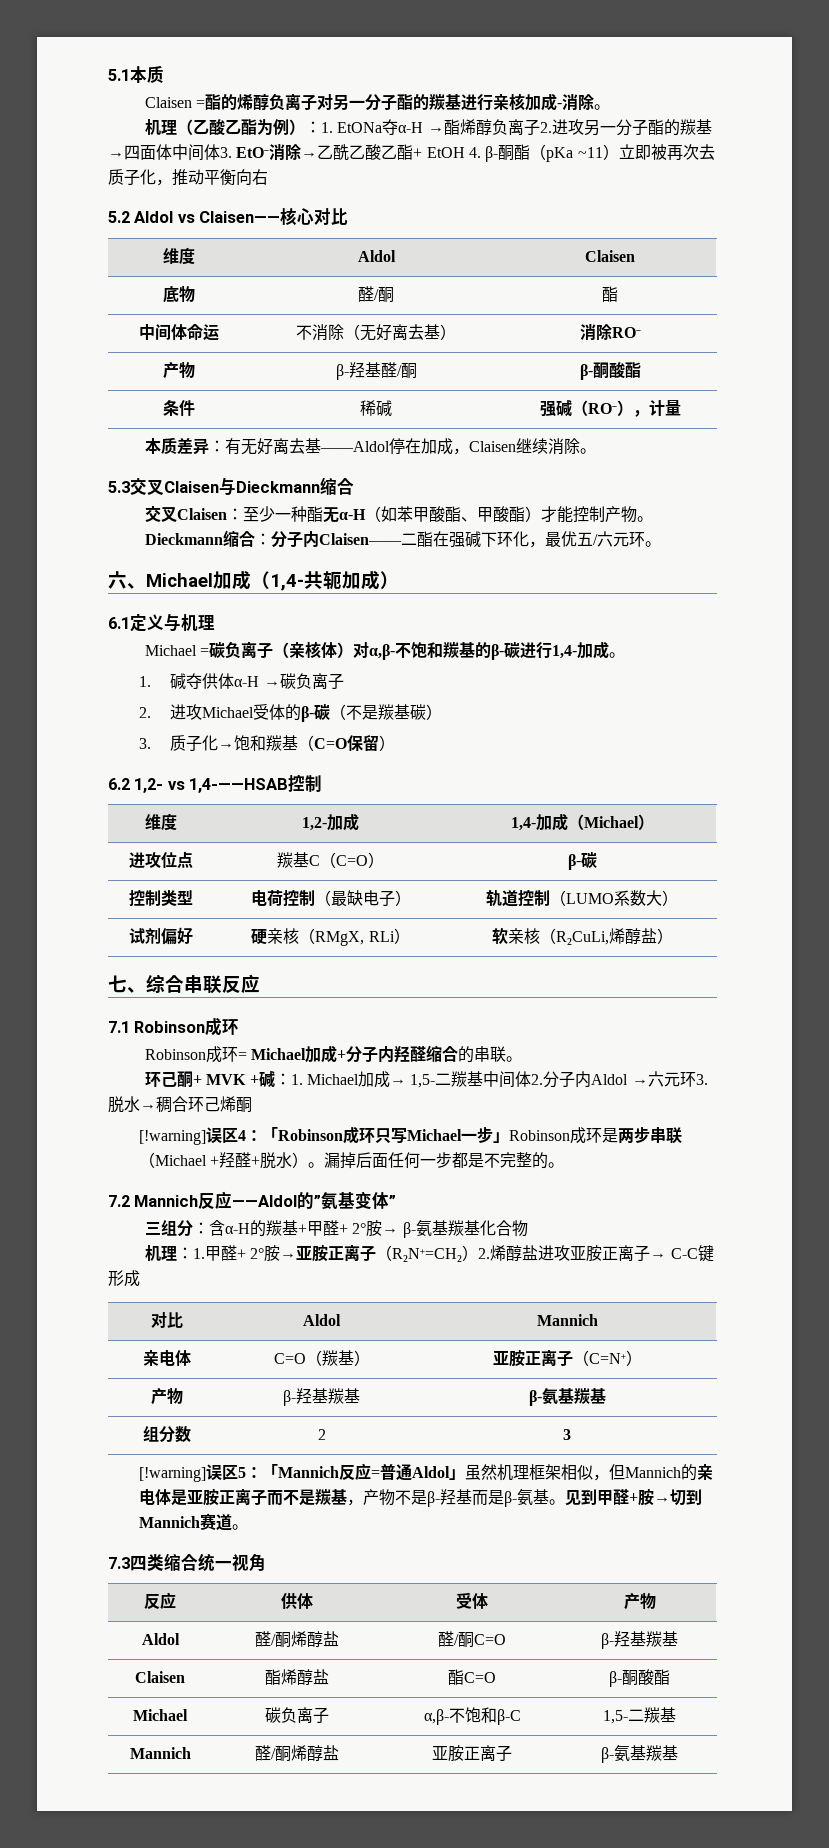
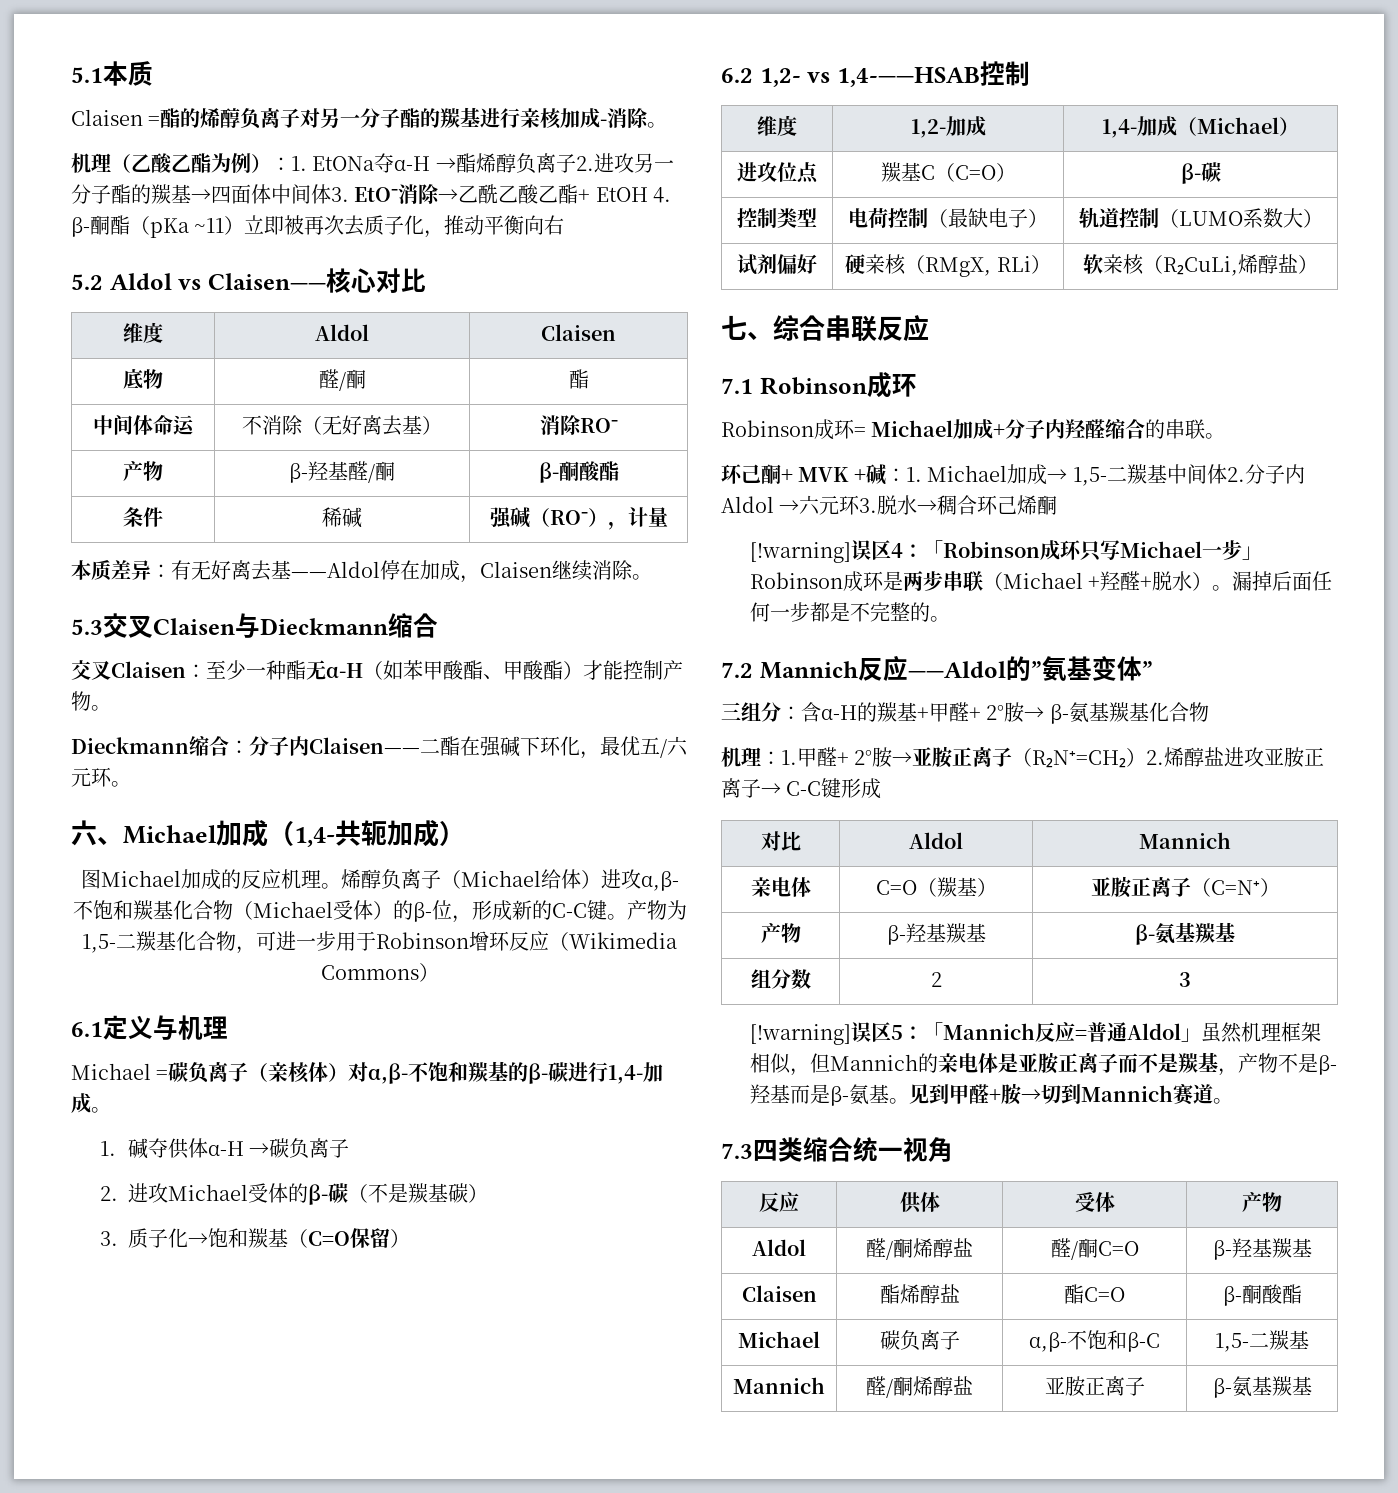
(399, 580) none -> [80,869,679,891] [72,900,687,923] [82,931,677,954] [320,963,439,982] // 图Michael加成的反应机理。烯醇负离子（Michael给体）进攻α,β-不饱和羰基化合物（Michael受体）的β-位，形成新的C-C键。产物为1,5-二羰基化合物，可进一步用于Robinson增环反应（Wikimedia Commons）

